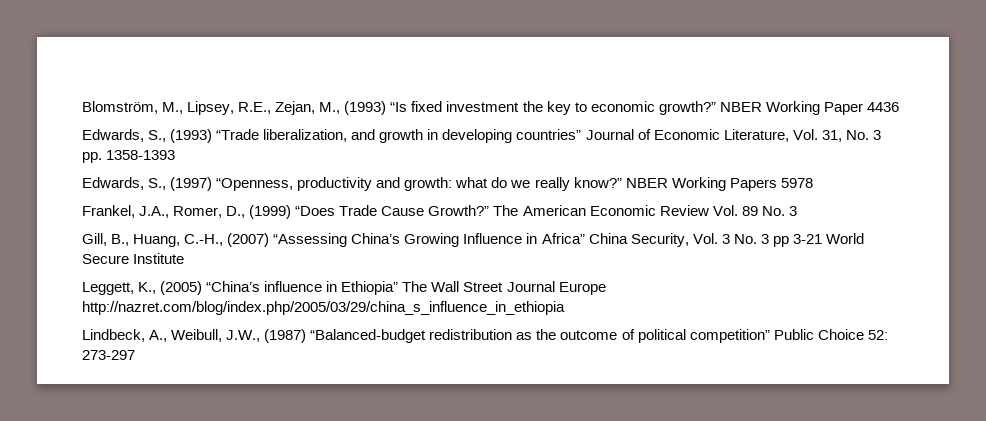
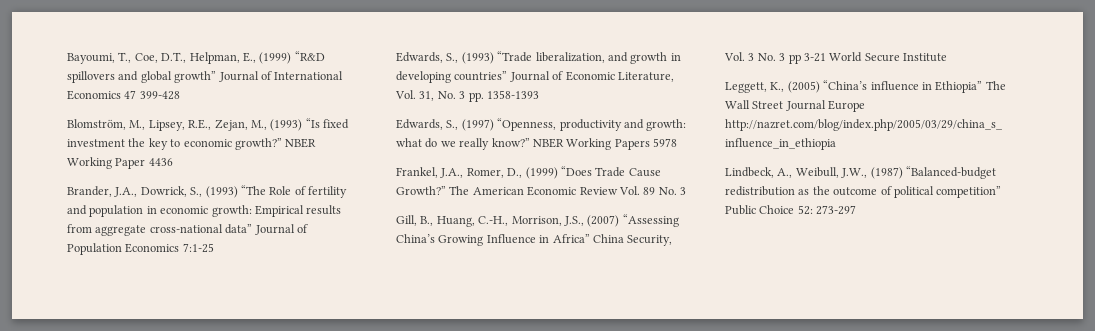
(82, 107) none -> [67,51,325,64] [67,71,344,83] [67,90,180,100] Bayoumi, T., Coe, D.T., Helpman, E., (1999) “R&D spillovers and global growth” Journal of International Economics 47 399-428 //
(899, 107) none -> [67,185,347,198] [67,205,342,217] [67,224,308,236] [67,243,214,255] // Brander, J.A., Dowrick, S., (1993) “The Role of fertility and population in economic growth: Empirical results from aggregate cross-national data” Journal of Population Economics 7:1-25
(224, 240) none -> [511,216,584,226] Morrison, J.S.,

